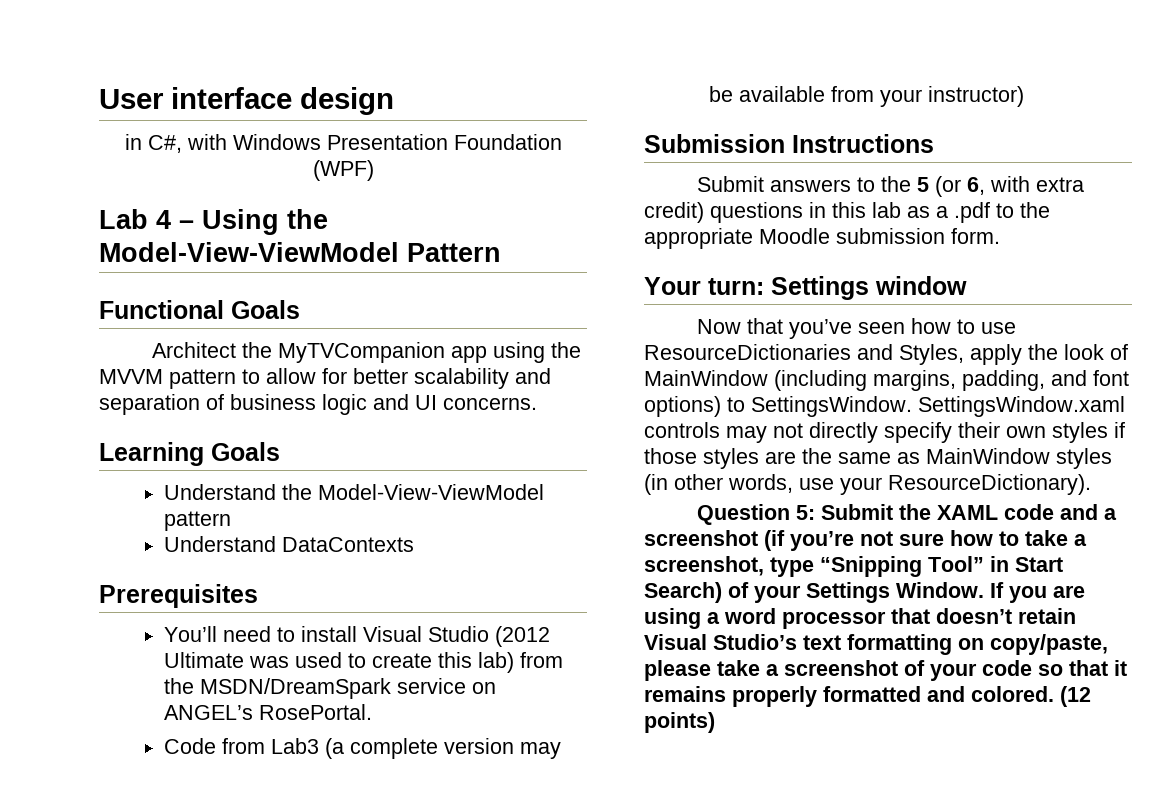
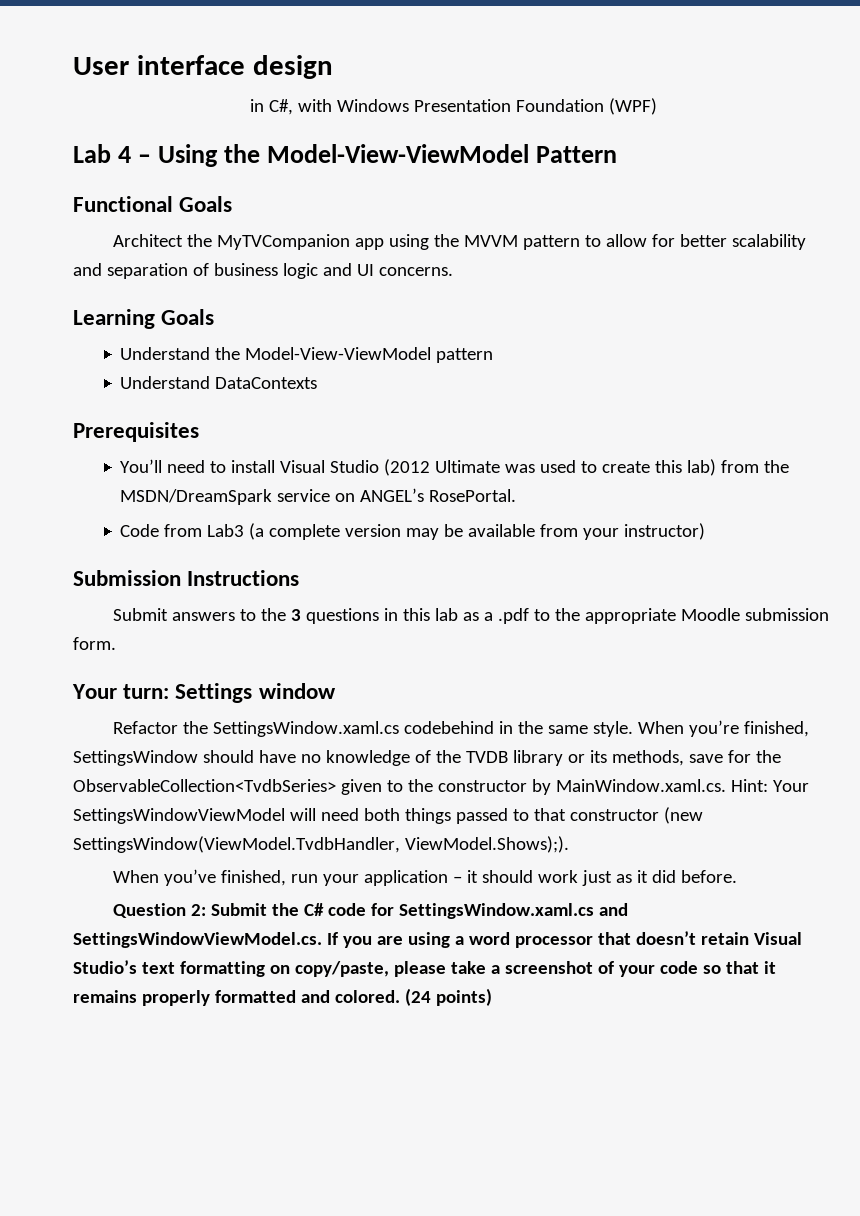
[917,176,1085,197] [644,202,704,223] 5 (or 6, with extra credit) -> [291,609,302,621] 3
[697,318,1017,339] [644,344,1128,365] [644,370,1129,391] [644,396,1125,417] [644,422,1125,443] [644,448,1112,469] [644,474,1091,495] Now that you’ve seen how to use ResourceDictionaries and Styles, apply the look of MainWindow (including margins, padding, and font options) to SettingsWindow. SettingsWindow.xaml controls may not directly specify their own styles if those styles are the same as MainWindow styles (in other words, use your ResourceDictionary). -> [113,720,810,737] [73,750,781,766] [73,779,809,795] [73,807,703,824] [73,836,569,853] [113,869,738,886] Refactor the SettingsWindow.xaml.cs codebehind in the same style. When you’re finished, SettingsWindow should have no knowledge of the TVDB library or its methods, save for the ObservableCollection<TvdbSeries> given to the constructor by MainWindow.xaml.cs. Hint: Your SettingsWindowViewModel will need both things passed to that constructor (new SettingsWindow(ViewModel.TvdbHandler, ViewModel.Shows);). // When you’ve finished, run your application – it should work just as it did before.
[796,505,816,520] 5: -> [191,904,207,916] 2:
[937,504,1118,520] [644,530,1087,551] [644,556,1063,577] [644,582,984,603] XAML code and a screenshot (if you’re not sure how to take a screenshot, type “Snipping Tool” in Start Search) of your Settings Window. -> [304,903,629,919] [73,932,322,948] C# code for SettingsWindow.xaml.cs and SettingsWindowViewModel.cs.
[1060,686,1091,707] (12 -> [404,988,431,1006] (24

